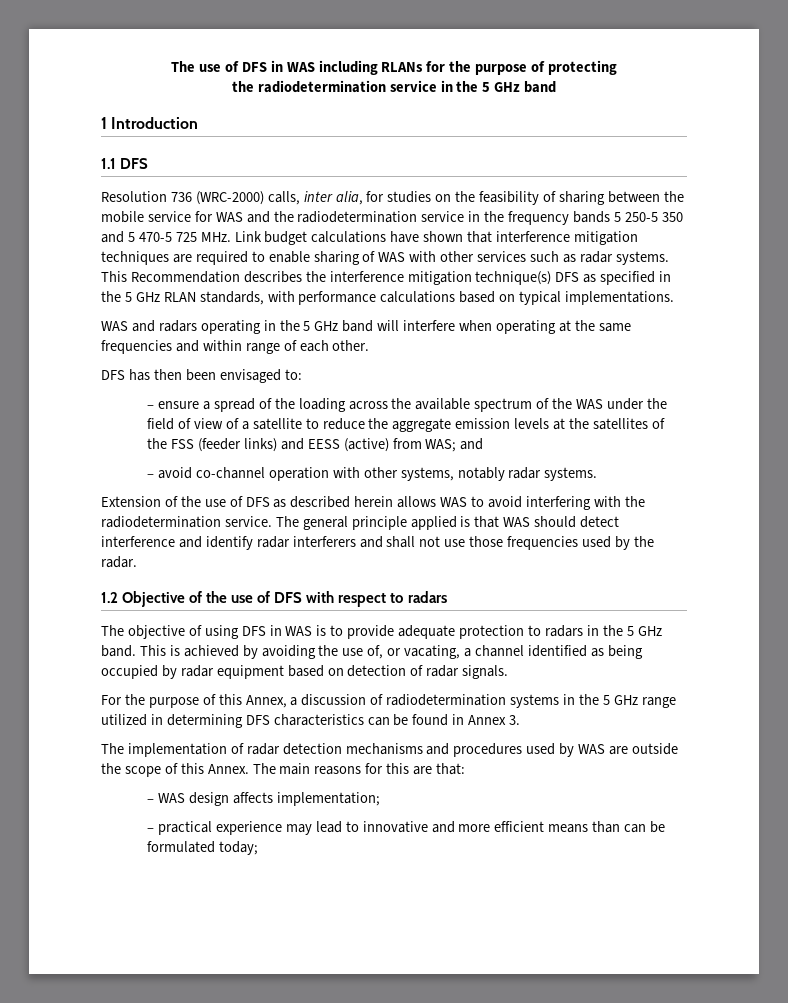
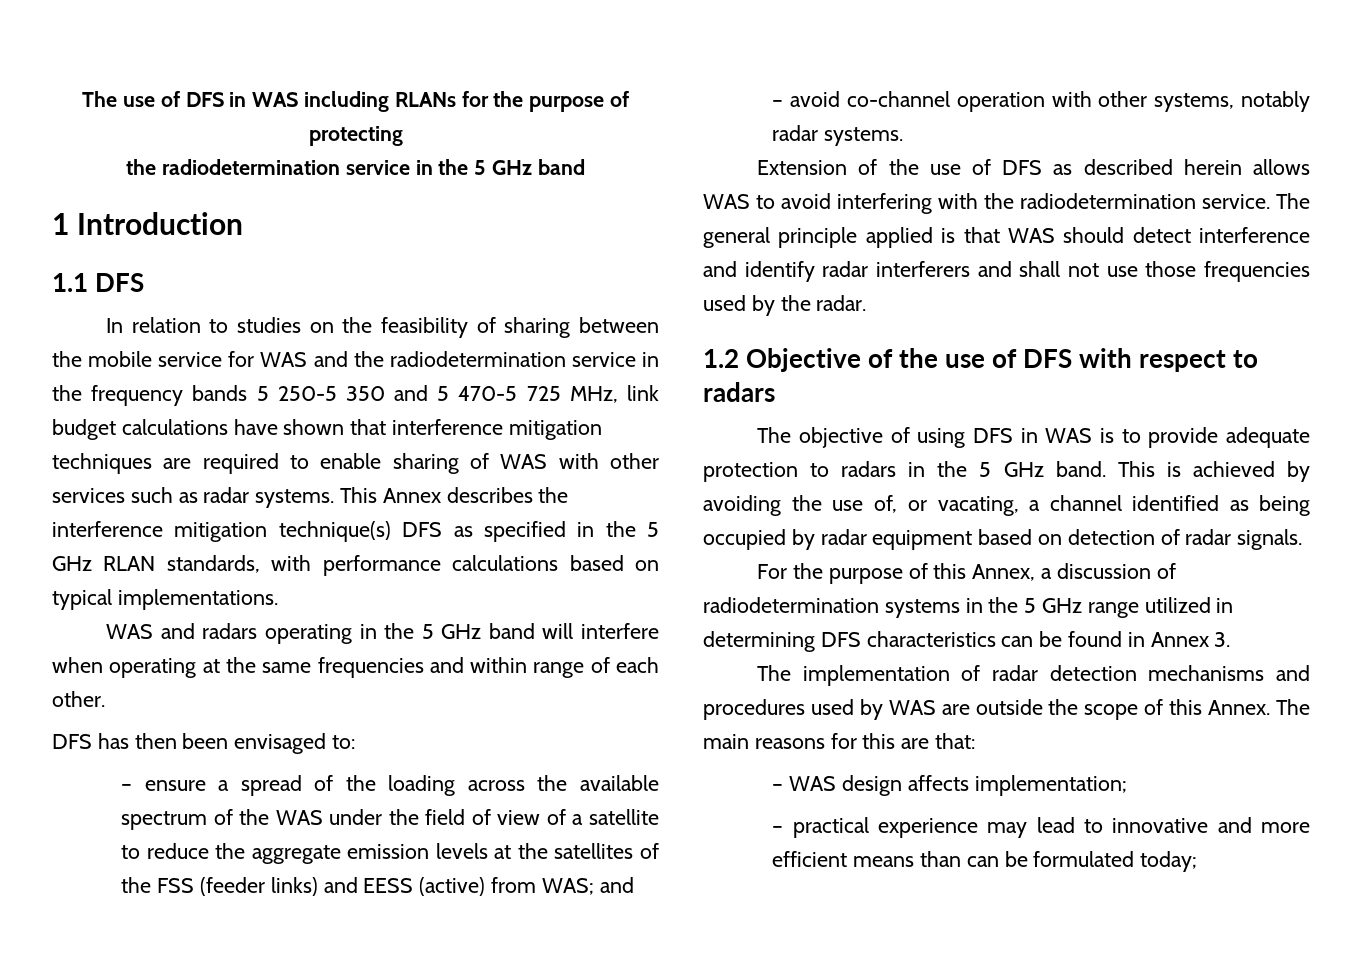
[101,191,385,205] Resolution 736 (WRC-2000) calls, inter alia, for -> [106,317,229,333] In relation to
[200,231,262,242] MHz. Link -> [569,385,659,403] MHz, link
[130,271,240,283] Recommendation -> [382,488,441,503] Annex

